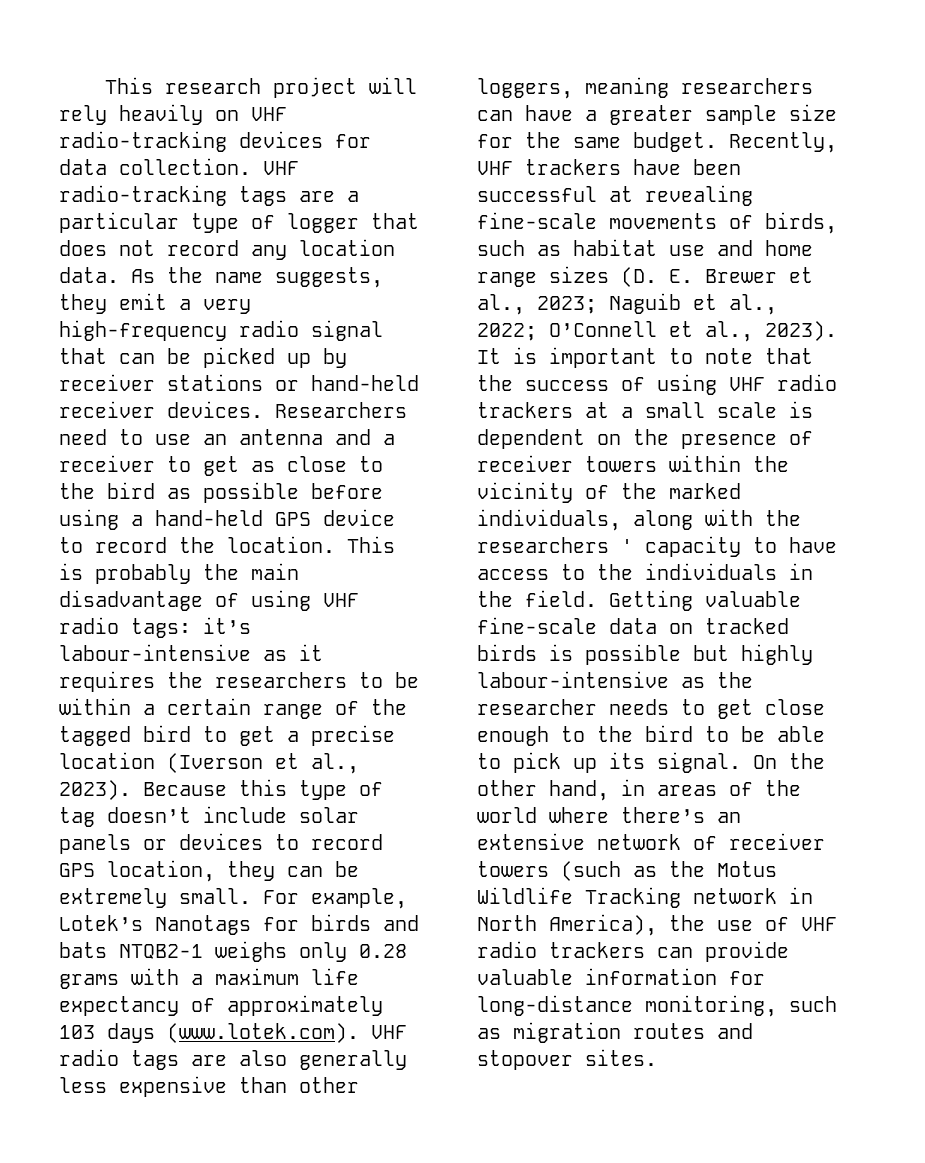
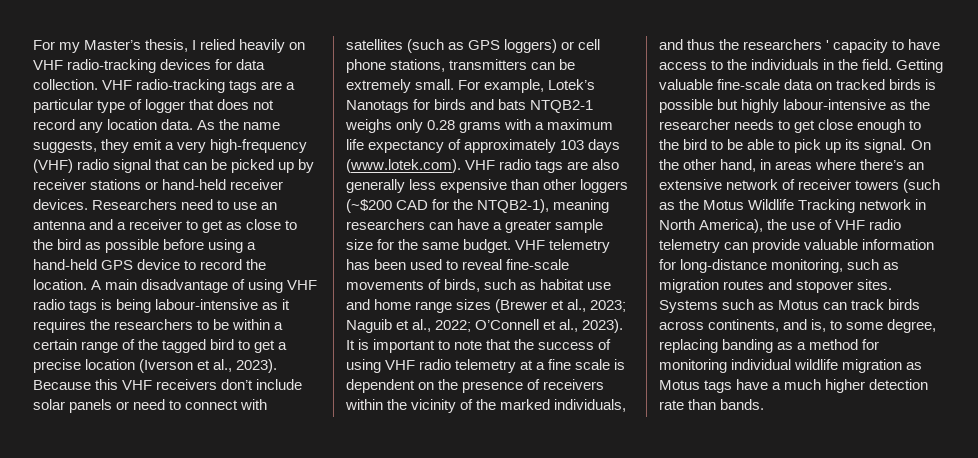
[105,77,418,98] [59,105,107,125] This research project will rely -> [33,39,236,53] For my Master’s thesis, I relied
(227, 330) none -> [33,159,73,173] (VHF)
[347,536,395,553] [59,563,239,584] This is probably the -> [91,280,102,290] A
[131,617,251,638] tags: it’s -> [69,299,152,313] tags is being
[299,780,383,800] [59,806,359,827] [59,833,383,854] [59,860,275,882] type of tag doesn’t include solar panels or devices to record GPS location, they -> [122,379,303,390] [33,399,268,413] [346,39,601,53] [346,59,528,73] VHF receivers don’t include solar panels or need to connect with satellites (such as GPS loggers) or cell phone stations, transmitters
[477,78,573,99] loggers, -> [580,179,629,193] [346,199,550,213] loggers (~$200 CAD for the NTQB2-1),
[729,132,837,153] [477,159,741,175] [477,185,753,206] Recently, VHF trackers have been successful at revealing -> [515,239,611,253] [346,259,503,270] VHF telemetry has been used to reveal
[621,267,777,287] (D. E. Brewer -> [495,299,548,313] (Brewer
[477,402,573,418] trackers -> [455,359,517,373] telemetry
[645,402,705,418] small -> [548,359,572,370] fine
[477,455,657,472] receiver towers -> [543,379,605,390] receivers
[633,509,753,530] along with -> [659,39,716,50] and thus
[729,780,801,796] [477,807,537,823] of the world -> (813, 165) none
[549,942,645,958] trackers -> [659,239,720,253] telemetry
(657, 1057) none -> [659,299,921,313] [659,319,937,333] [659,339,880,353] [659,359,923,373] [659,379,929,393] [659,399,765,410] Systems such as Motus can track birds across continents, and is, to some degree, replacing banding as a method for monitoring individual wildlife migration as Motus tags have a much higher detection rate than bands.

